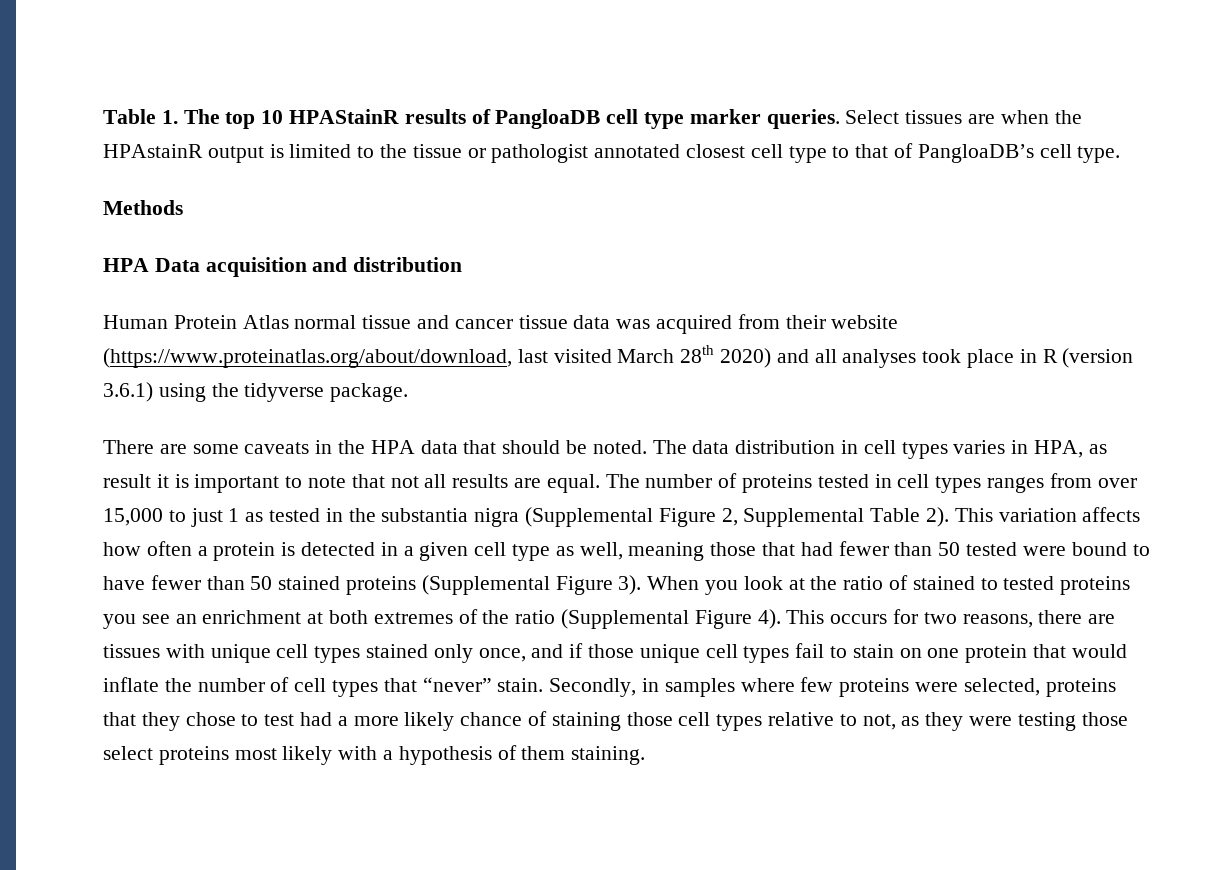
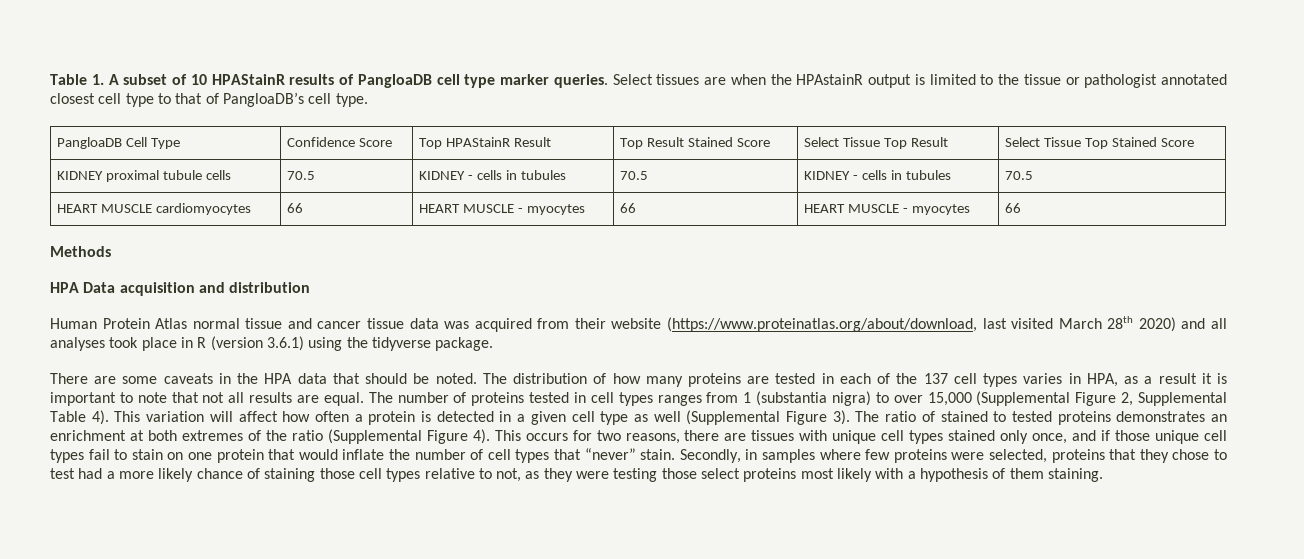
[183,109,256,129] The top -> [108,74,187,85] A subset of
(1121, 154) none -> [56,137,180,149] [286,137,392,147] [418,137,551,149] [619,137,770,149] [803,137,948,149] [1004,137,1194,149] [56,170,231,182] [286,171,315,180] [418,170,566,180] [619,171,648,180] [803,170,951,180] [1004,171,1033,180] [56,203,251,215] [286,203,303,213] [418,204,585,215] [619,203,636,213] [803,204,970,215] [1004,203,1021,213] // PangloaDB Cell Type | Confidence Score | Top HPAStainR Result | Top Result Stained Score | Select Tissue Top Result | Select Tissue Top Stained Score // KIDNEY proximal tubule cells | 70.5 | KIDNEY - cells in tubules | 70.5 | KIDNEY - cells in tubules | 70.5 // HEART MUSCLE cardiomyocytes | 66 | HEART MUSCLE - myocytes | 66 | HEART MUSCLE - myocytes | 66
[692,440,859,454] data distribution in -> [513,373,948,387] distribution of how many proteins are tested in each of the 137
(1107, 449) none -> [1144,376,1153,384] a
[1097,478,1137,488] [103,508,520,527] over 15,000 to just 1 as tested in the substantia nigra -> [743,391,972,406] 1 (substantia nigra) to over 15,000
[926,507,950,527] 2). -> [91,410,109,425] 4).
[1082,507,1141,522] affects -> [209,411,278,422] will affect
[579,541,1150,561] [103,575,838,595] well, meaning those that had fewer than 50 tested were bound to have fewer than 50 stained proteins (Supplemental Figure 3). When you look at the -> [653,410,880,425] well (Supplemental Figure 3). The
[103,614,170,629] you see -> [1116,411,1206,422] demonstrates

